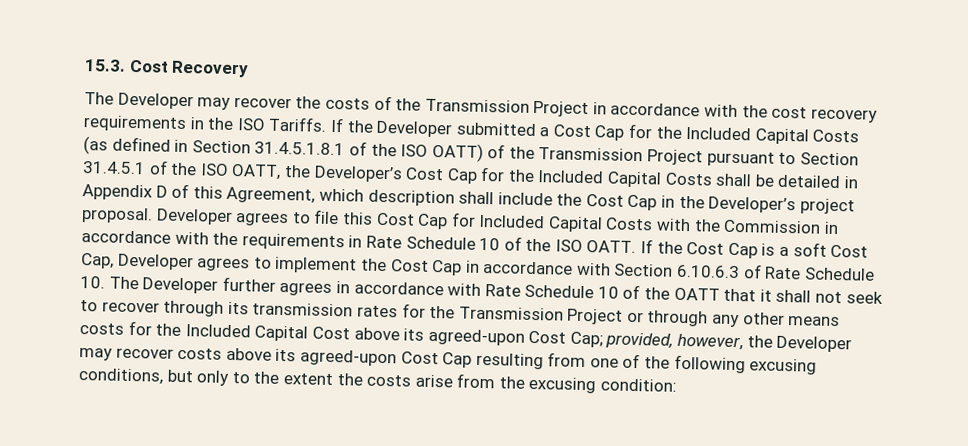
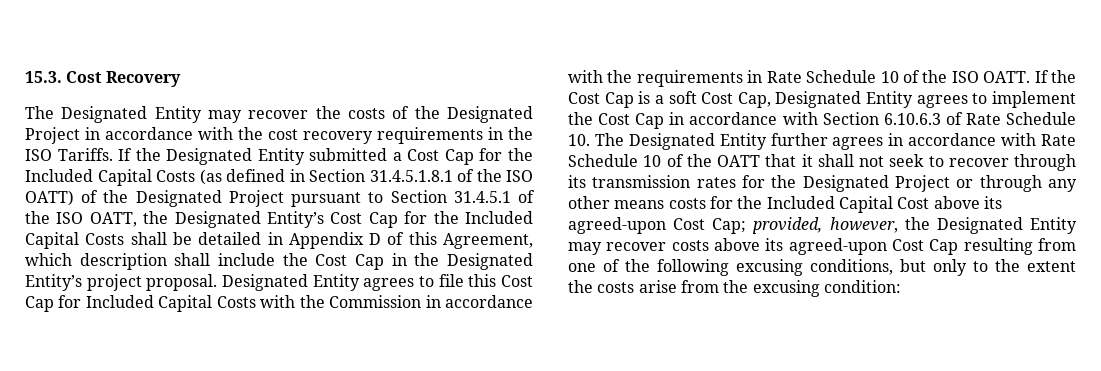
[117,92,194,110] Developer -> [61,106,202,123] Designated Entity
[424,98,530,113] Transmission -> [446,106,533,123] Designated
[376,120,453,138] Developer -> [166,148,305,165] Designated Entity
[538,147,644,162] Transmission -> [135,190,222,207] Designated
[313,165,403,183] Developer’s -> [174,211,324,228] Designated Entity’s
[708,196,855,215] [81,207,233,225] Developer’s project proposal. Developer -> [447,253,534,270] [25,274,360,291] Designated Entity’s project proposal. Designated Entity
[117,253,194,271] Developer -> [775,91,914,108] Designated Entity
[142,277,219,294] Developer -> [628,133,767,150] Designated Entity
[458,306,564,321] Transmission -> [802,175,889,192] Designated
[776,335,853,353] Developer -> [936,217,1077,234] Designated Entity

